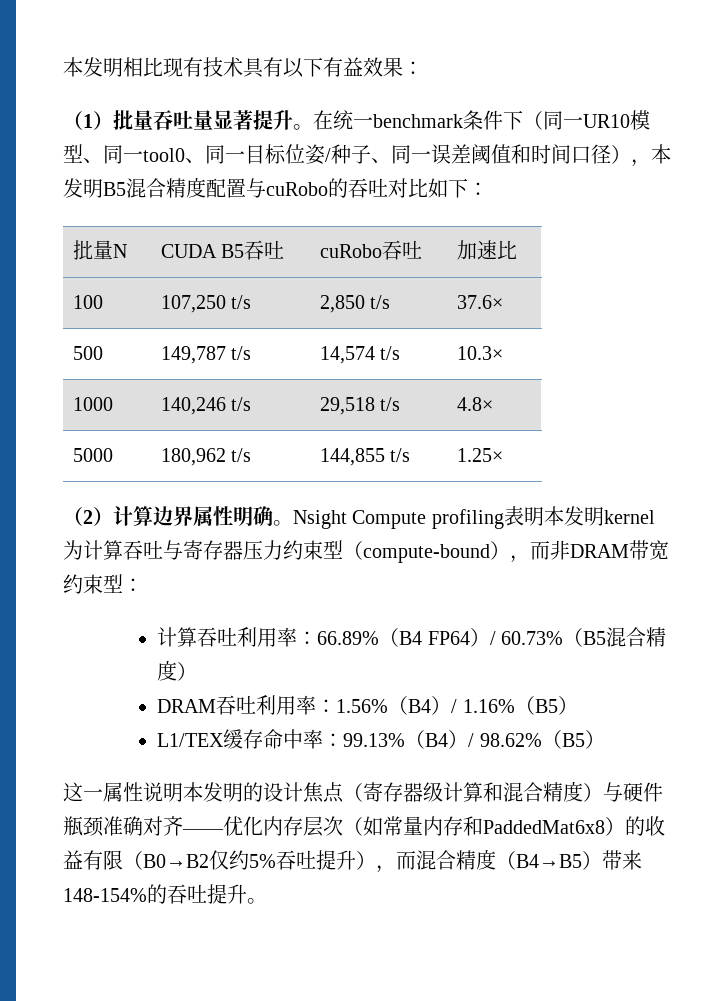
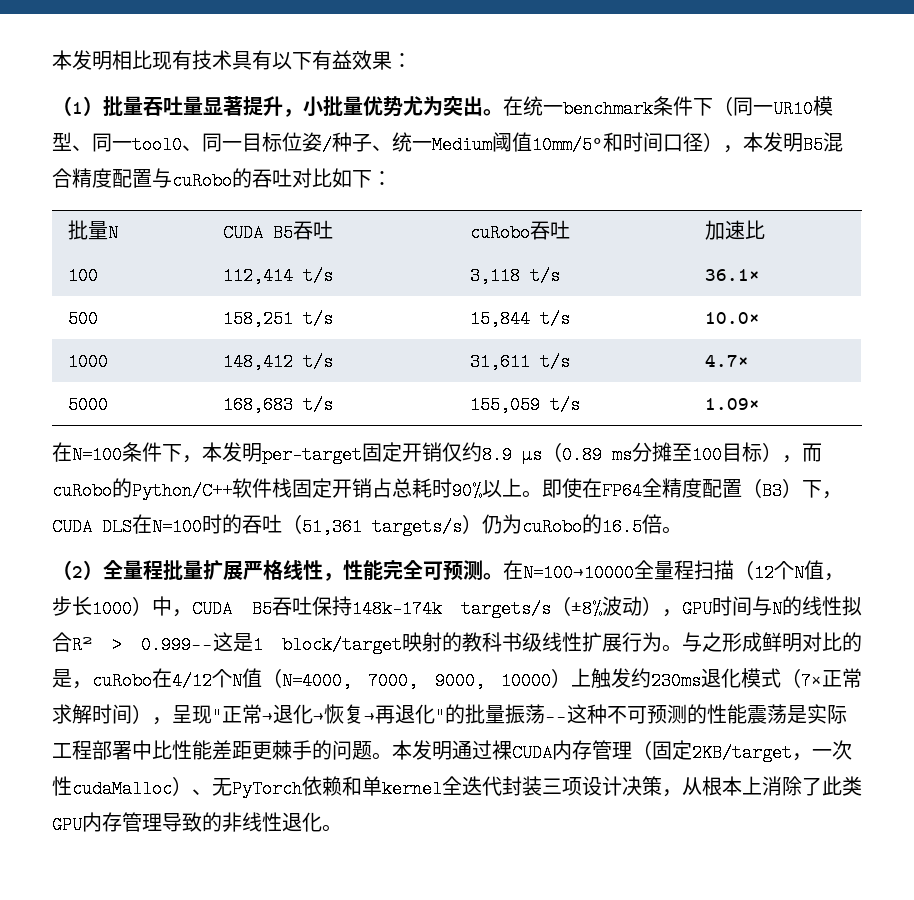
(293, 120) none -> [283,96,483,117] ，小批量优势尤为突出
[391,144,511,164] 同一误差阈值 -> [392,132,603,154] 统一Medium阈值10mm/5°
[160,295,252,313] [319,295,391,313] [456,295,503,309] 107,250 t/s | 2,850 t/s | 37.6× -> [222,267,333,285] [469,267,560,285] [704,269,760,281] 112,414 t/s | 3,118 t/s | 36.1×
[160,346,252,364] [319,346,401,364] [456,346,503,360] 149,787 t/s | 14,574 t/s | 10.3× -> [222,310,333,328] [469,310,570,328] [704,312,760,324] 158,251 t/s | 15,844 t/s | 10.0×
[160,397,252,415] [319,397,401,415] [456,397,493,411] 140,246 t/s | 29,518 t/s | 4.8× -> [222,353,333,371] [469,353,570,371] [704,355,749,367] 148,412 t/s | 31,611 t/s | 4.7×
[160,448,252,466] [319,448,411,466] [456,448,503,462] [63,506,655,529] [63,540,669,563] [63,574,143,594] [157,627,667,647] [157,660,198,681] [157,695,578,715] [157,729,605,749] [63,781,663,803] [63,816,665,837] [63,849,642,873] [63,884,247,904] 180,962 t/s | 144,855 t/s | 1.25× // （2）计算边界属性明确。Nsight Compute profiling表明本发明kernel为计算吞吐与寄存器压力约束型（compute-bound），而非DRAM带宽约束型： // 计算吞吐利用率：66.89%（B4 FP64）/ 60.73%（B5混合精度） // DRAM吞吐利用率：1.56%（B4）/ 1.16%（B5） // L1/TEX缓存命中率：99.13%（B4）/ 98.62%（B5） // 这一属性说明本发明的设计焦点（寄存器级计算和混合精度）与硬件瓶颈准确对齐——优化内存层次（如常量内存和PaddedMat6x8）的收益有限（B0→B2仅约5%吞吐提升），而混合精度（B4→B5）带来148-154%的吞吐提升 -> [222,396,333,414] [469,396,580,414] [704,398,760,410] [52,442,822,464] [52,478,842,500] [52,514,682,536] [52,560,844,582] [52,596,862,618] [52,632,862,654] [52,668,862,690] [52,704,847,726] [52,740,852,762] [52,776,862,798] [52,812,322,834] 168,683 t/s | 155,059 t/s | 1.09× // 在N=100条件下，本发明per-target固定开销仅约8.9 μs（0.89 ms分摊至100目标），而cuRobo的Python/C++软件栈固定开销占总耗时90%以上。即使在FP64全精度配置（B3）下，CUDA DLS在N=100时的吞吐（51,361 targets/s）仍为cuRobo的16.5倍。 // （2）全量程批量扩展严格线性，性能完全可预测。在N=100→10000全量程扫描（12个N值，步长1000）中，CUDA B5吞吐保持148k-174k targets/s（±8%波动），GPU时间与N的线性拟合R² > 0.999——这是1 block/target映射的教科书级线性扩展行为。与之形成鲜明对比的是，cuRobo在4/12个N值（N=4000, 7000, 9000, 10000）上触发约230ms退化模式（7×正常求解时间），呈现"正常→退化→恢复→再退化"的批量振荡——这种不可预测的性能震荡是实际工程部署中比性能差距更棘手的问题。本发明通过裸CUDA内存管理（固定2KB/target，一次性cudaMalloc）、无PyTorch依赖和单kernel全迭代封装三项设计决策，从根本上消除了此类GPU内存管理导致的非线性退化

